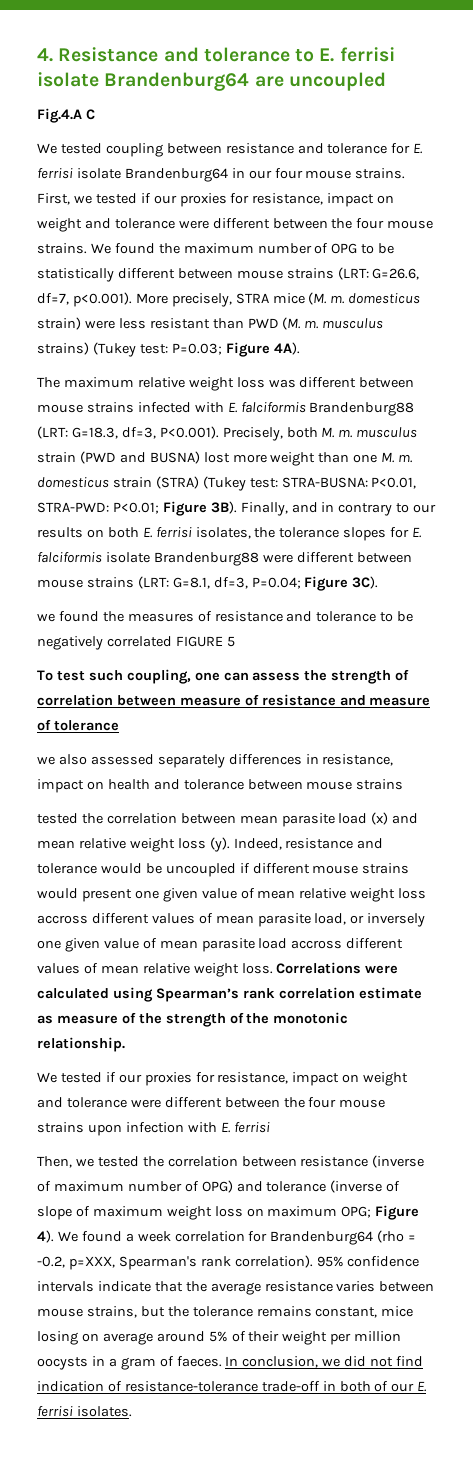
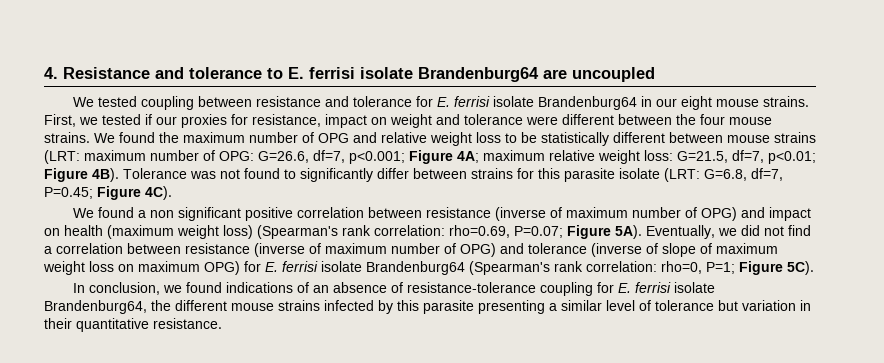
[37,108,95,123] // Fig.4.A C -> (655, 74) none
[274,168,303,179] four -> [680,96,712,110] eight
(358, 248) none -> [353,132,501,146] and relative weight loss
[372,268,420,280] [37,292,421,307] [37,317,384,330] [37,342,300,357] [37,377,415,391] [37,402,415,416] [37,426,418,441] [37,451,414,466] [37,476,417,491] [37,501,437,516] [37,527,423,541] [37,552,412,566] [37,576,379,591] [37,611,414,622] [37,636,235,650] [37,669,410,684] [37,694,431,706] [37,719,119,731] [37,754,394,768] [37,779,404,793] [37,812,419,827] [37,837,384,852] [37,863,410,877] [37,888,427,902] [37,913,426,927] [37,938,404,952] [37,962,399,977] [37,987,422,1002] [37,1012,349,1027] [37,1037,125,1052] [37,1072,409,1086] [37,1097,386,1108] [37,1122,270,1136] [37,1156,164,1168] G=26.6, df=7, p<0.001). More precisely, STRA mice (M. m. domesticus strain) were less resistant than PWD (M. m. musculus strains) (Tukey test: P=0.03; Figure 4A). // The maximum relative weight loss was different between mouse strains infected with E. falciformis Brandenburg88 (LRT: G=18.3, df=3, P<0.001). Precisely, both M. m. musculus strain (PWD and BUSNA) lost more weight than one M. m. domesticus strain (STRA) (Tukey test: STRA-BUSNA: P<0.01, STRA-PWD: P<0.01; Figure 3B). Finally, and in contrary to our results on both E. ferrisi isolates, the tolerance slopes for E. falciformis isolate Brandenburg88 were different between mouse strains (LRT: G=8.1, df=3, P=0.04; Figure 3C). // we found the measures of resistance and tolerance to be negatively correlated FIGURE 5 // To test such coupling, one can assess the strength of correlation between measure of resistance and measure of tolerance // we also assessed separately differences in resistance, impact on health and tolerance between mouse strains // tested the correlation between mean parasite load (x) and mean relative weight loss (y). Indeed, resistance and tolerance would be uncoupled if different mouse strains would present one given value of mean relative weight loss accross different values of mean parasite load, or inversely one given value of mean parasite load accross different values of mean relative weight loss. Correlations were calculated using Spearman’s rank correlation estimate as measure of the strength of the monotonic relationship. // We tested if our proxies for resistance, impact on weight and tolerance were different between the four mouse strains upon infection with E. ferrisi // Then, we tested the -> [84,150,816,164] [44,168,783,182] [44,186,172,200] [72,207,811,221] [44,225,811,239] [44,246,52,254] maximum number of OPG: G=26.6, df=7, p<0.001; Figure 4A; maximum relative weight loss: G=21.5, df=7, p<0.01; Figure 4B). Tolerance was not found to significantly differ between strains for this parasite isolate (LRT: G=6.8, df=7, P=0.45; Figure 4C). // We found a non significant positive correlation between resistance (inverse of maximum number of OPG) and impact on health (maximum weight loss) (Spearman's rank correlation: rho=0.69, P=0.07; Figure 5A). Eventually, we did not find a
[341,1205,420,1220] [37,1230,417,1245] [37,1255,420,1270] [37,1281,435,1295] [37,1306,414,1318] [37,1331,402,1345] [37,1356,424,1370] [37,1381,428,1392] [37,1406,132,1417] OPG; Figure 4). We found a week correlation for Brandenburg64 (rho = -0.2, p=XXX, Spearman's rank correlation). 95% confidence intervals indicate that the average resistance varies between mouse strains, but the tolerance remains constant, mice losing on average around 5% of their weight per million oocysts in a gram of faeces. In conclusion, we did not find indication of resistance-tolerance trade-off in both of our E. ferrisi isolates. -> [204,261,814,275] [72,282,715,296] [44,300,811,314] [44,318,222,332] OPG) for E. ferrisi isolate Brandenburg64 (Spearman's rank correlation: rho=0, P=1; Figure 5C). // In conclusion, we found indications of an absence of resistance-tolerance coupling for E. ferrisi isolate Brandenburg64, the different mouse strains infected by this parasite presenting a similar level of tolerance but variation in their quantitative resistance.

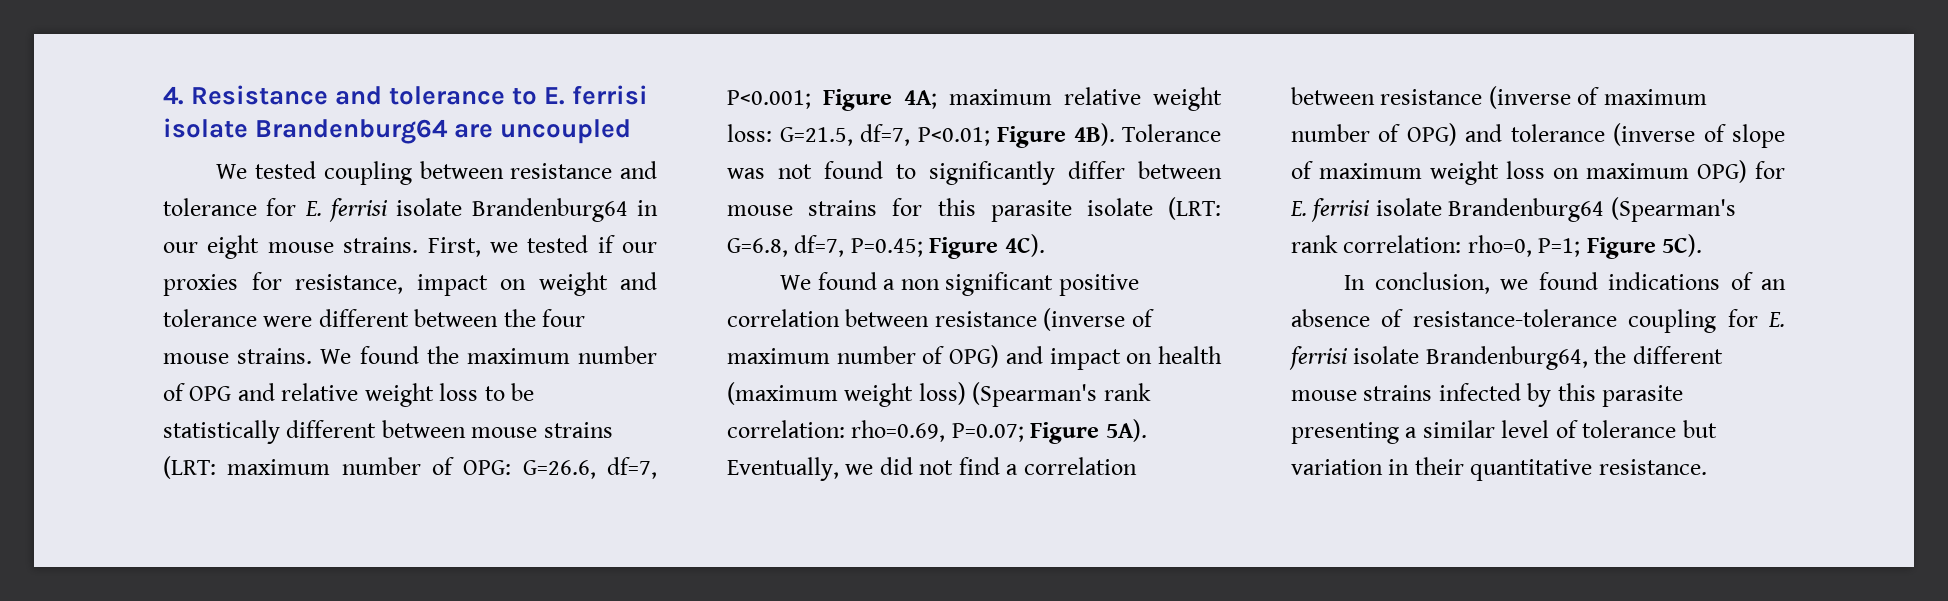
[349,151,405,164] p<0.001; -> [727,90,811,109] P<0.001;
[768,151,816,164] p<0.01; -> [917,127,990,146] P<0.01;
(467, 173) none -> [727,205,793,216] mouse

